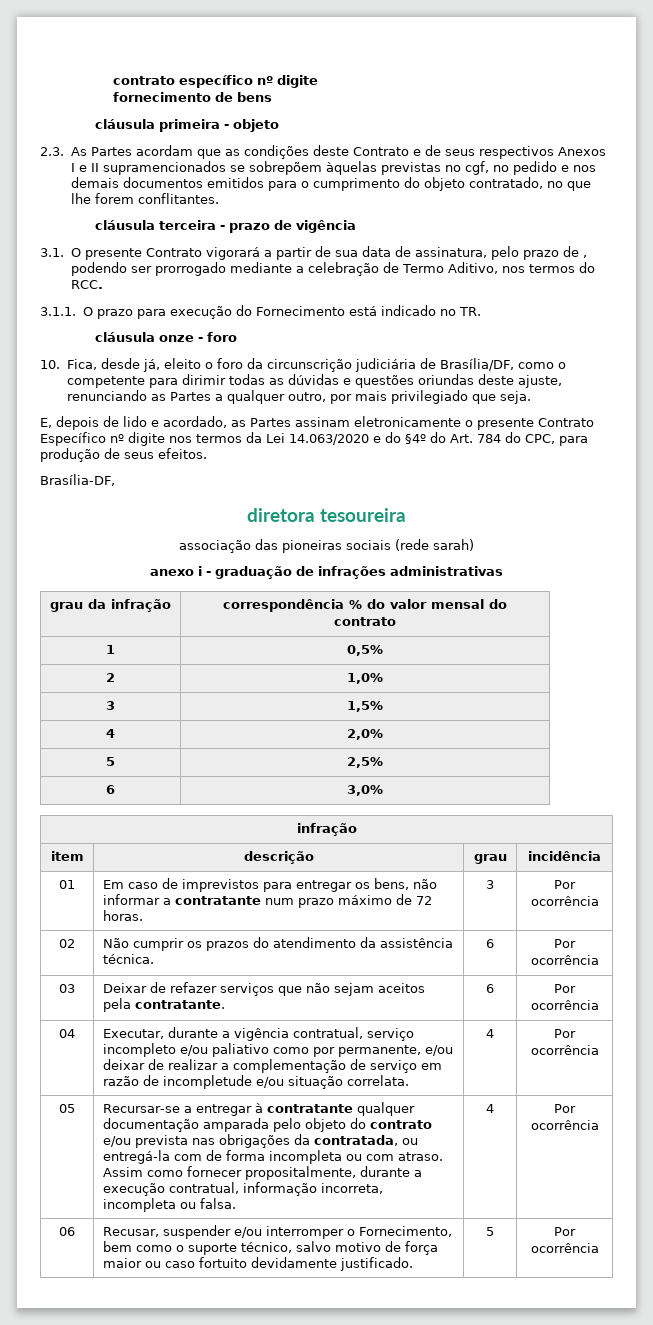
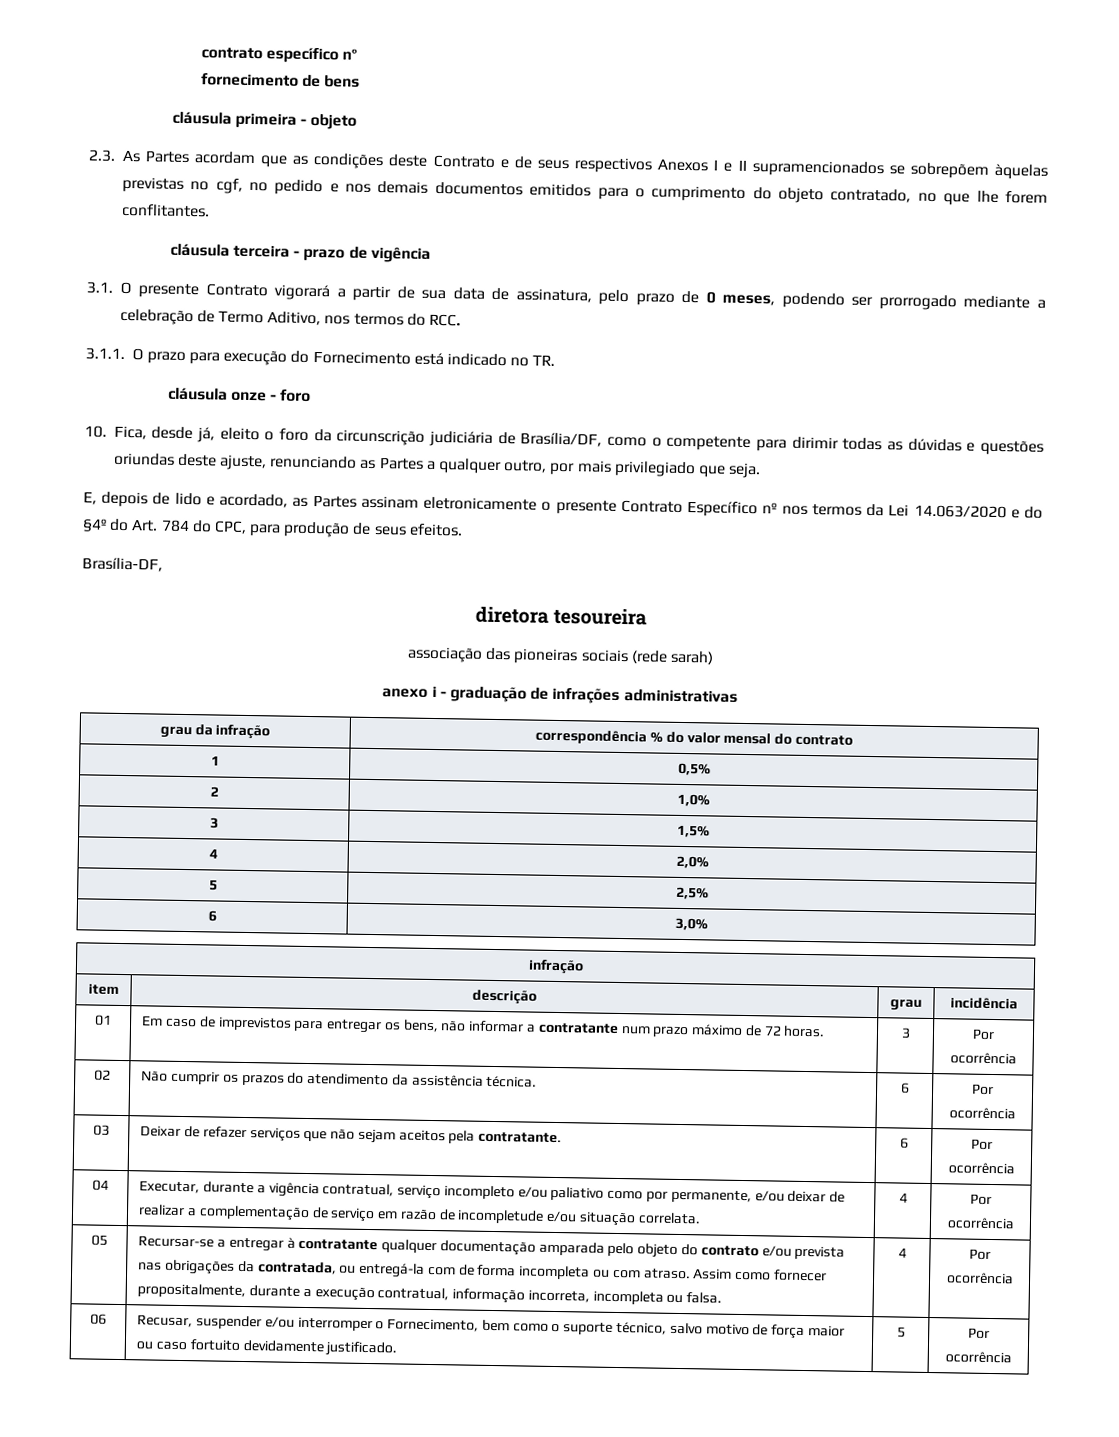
[277,75,319,88] digite -> (357, 54) none
[582,255,587,258] , -> [705,291,776,306] 0 meses,
[128,432,165,446] digite -> (778, 508) none

